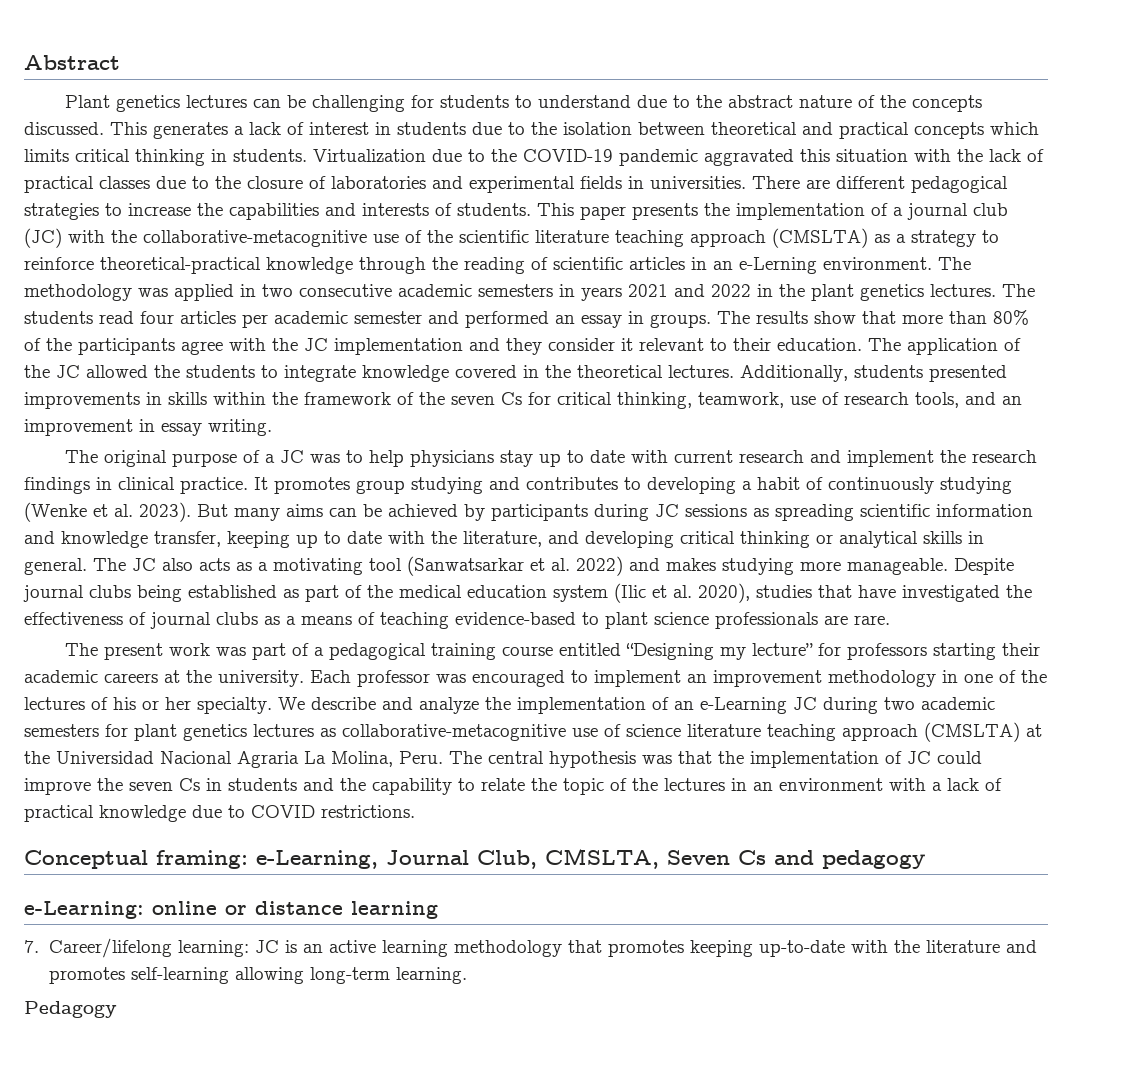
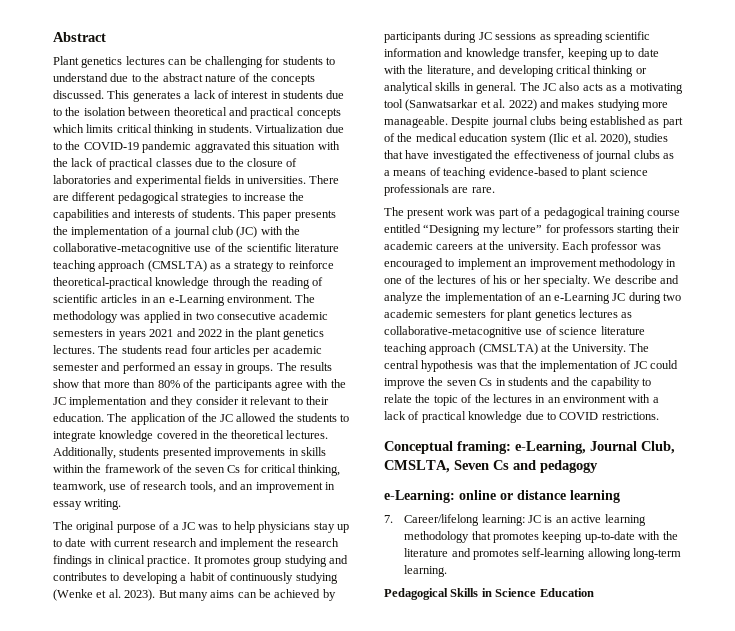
[739,257,817,274] e-Lerning -> [168,295,225,306] e-Learning
[56,751,443,768] Universidad Nacional Agraria La Molina, Peru. -> [571,344,626,355] University.
[24,1001,117,1018] Pedagogy -> [384,588,594,600] Pedagogical Skills in Science Education

